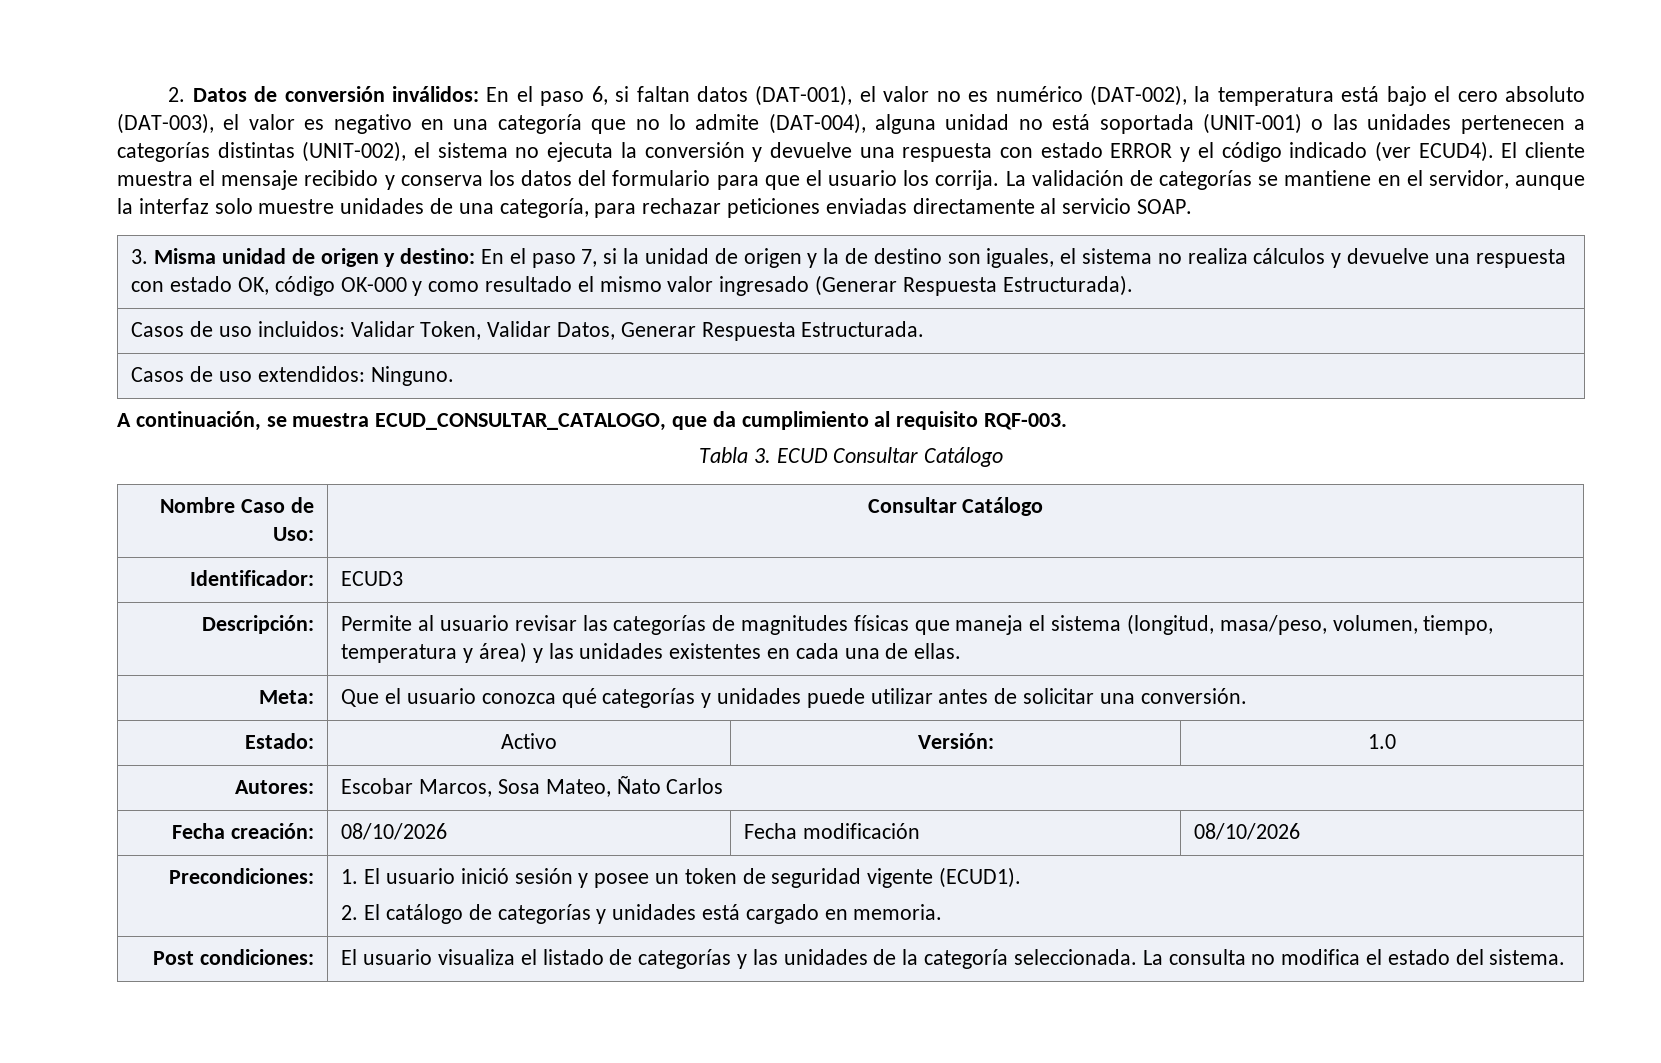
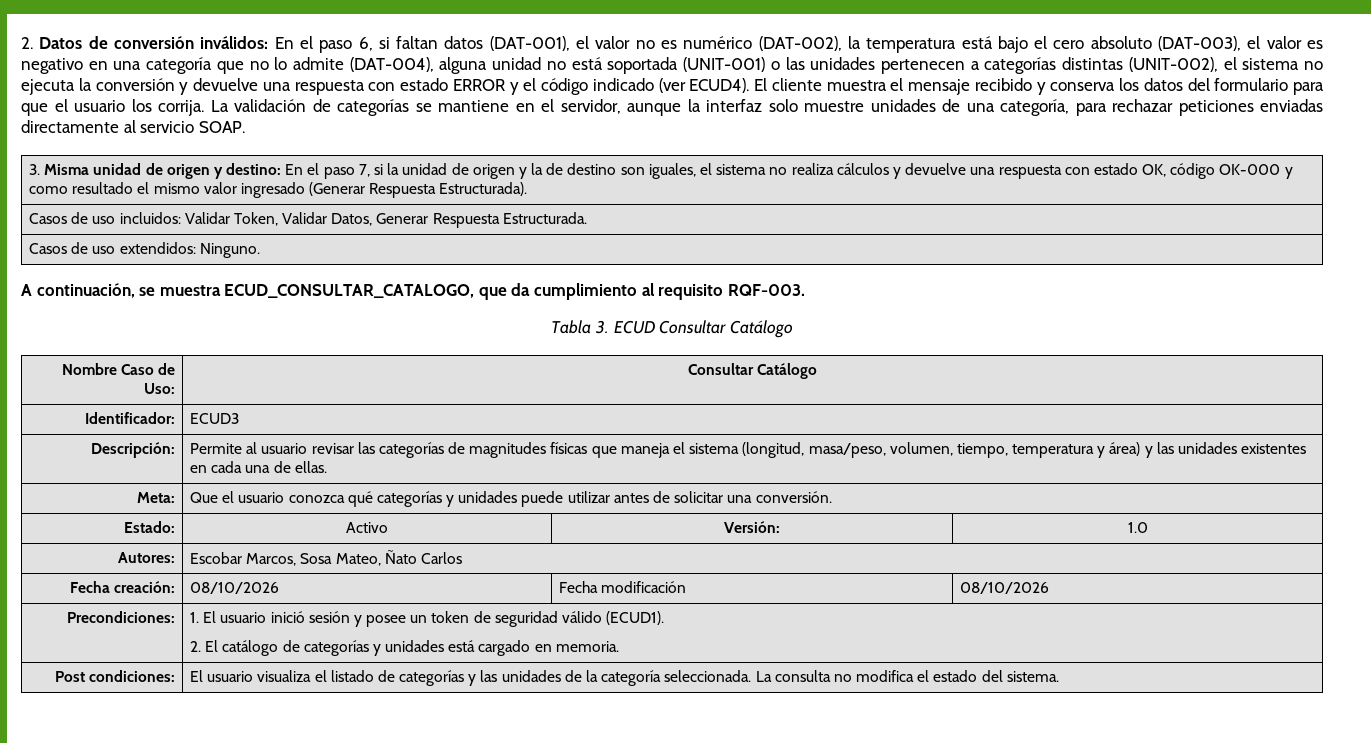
[867,868,934,888] vigente -> [561,611,602,623] válido

